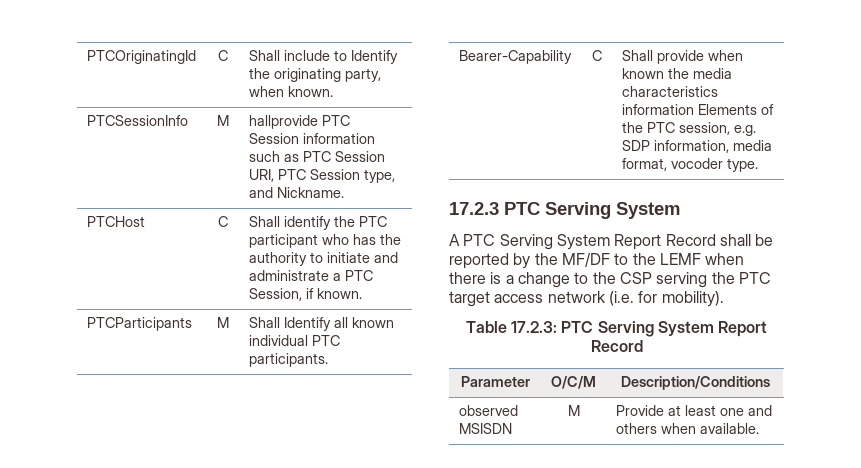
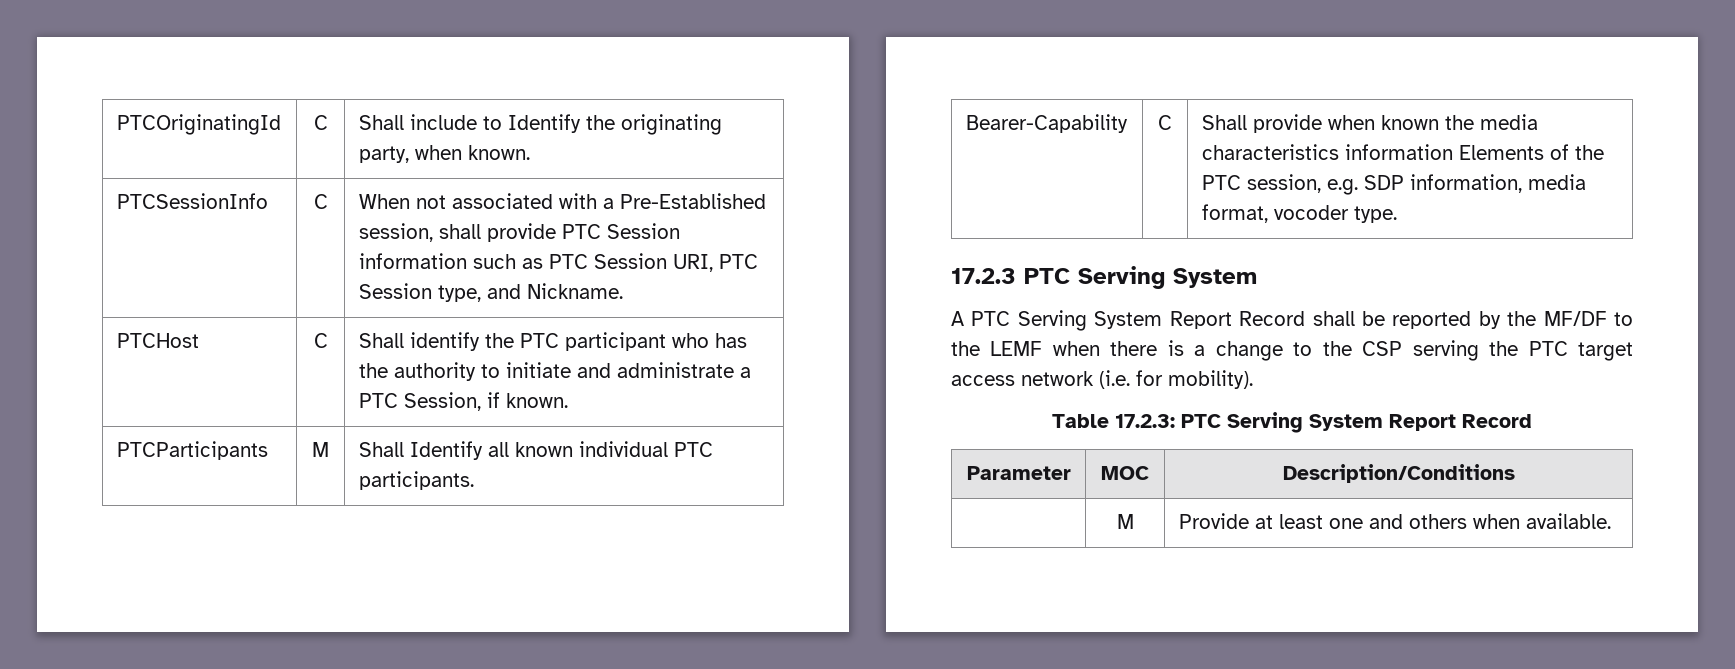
[217,115,229,126] [248,115,318,129] M | hallprovide -> [313,194,328,209] [358,193,766,209] [358,223,556,242] C | When not associated with a Pre-Established session, shall provide
[551,376,596,389] O/C/M -> [1101,466,1149,480] MOC
[458,405,518,416] [458,423,512,434] observed MSISDN -> (1515, 473) none

